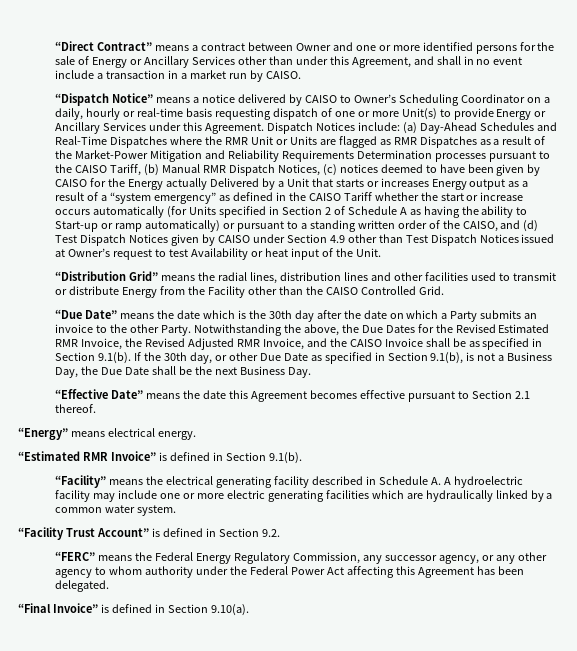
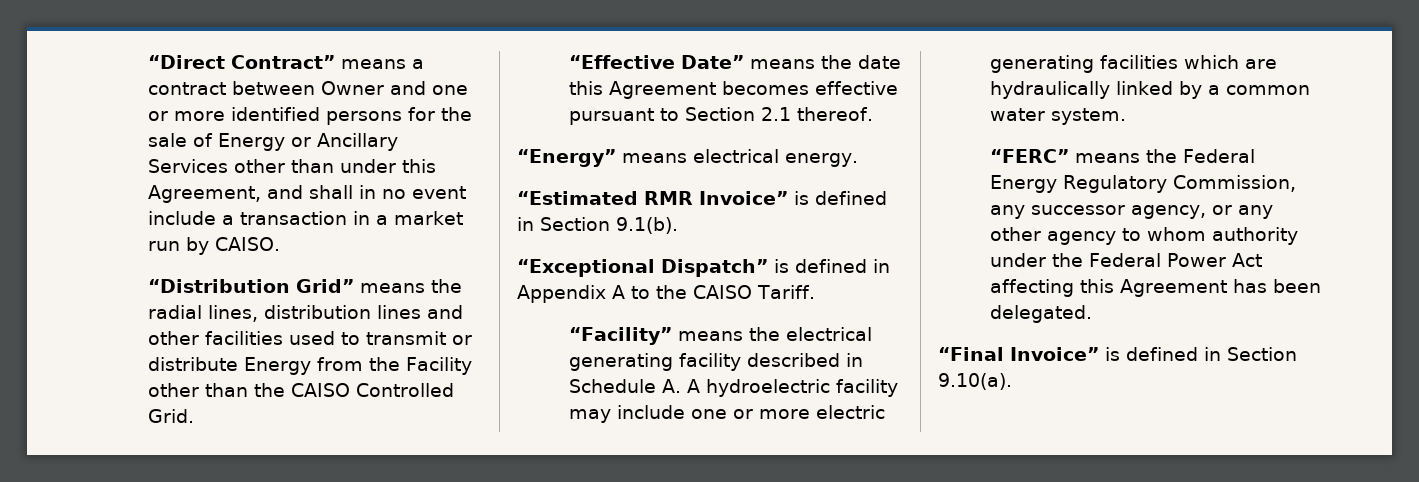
[54,93,550,106] [54,108,547,120] [54,122,557,134] [54,136,546,148] [54,150,550,162] [54,164,541,176] [54,178,529,190] [54,192,524,204] [54,206,528,218] [54,220,539,232] [54,234,555,246] [54,248,381,260] // “Dispatch Notice” means a notice delivered by CAISO to Owner’s Scheduling Coordinator on a daily, hourly or real-time basis requesting dispatch of one or more Unit(s) to provide Energy or Ancillary Services under this Agreement. Dispatch Notices include: (a) Day-Ahead Schedules and Real-Time Dispatches where the RMR Unit or Units are flagged as RMR Dispatches as a result of the Market-Power Mitigation and Reliability Requirements Determination processes pursuant to the CAISO Tariff, (b) Manual RMR Dispatch Notices, (c) notices deemed to have been given by CAISO for the Energy actually Delivered by a Unit that starts or increases Energy output as a result of a “system emergency” as defined in the CAISO Tariff whether the start or increase occurs automatically (for Units specified in Section 2 of Schedule A as having the ability to Start-up or ramp automatically) or pursuant to a standing written order of the CAISO, and (d) Test Dispatch Notices given by CAISO under Section 4.9 other than Test Dispatch Notices issued at Owner’s request to test Availability or heat input of the Unit. -> (281, 244) none
[54,309,538,322] [54,324,550,336] [54,338,543,350] [54,352,553,364] [54,366,311,378] // “Due Date” means the date which is the 30th day after the date on which a Party submits an invoice to the other Party. Notwithstanding the above, the Due Dates for the Revised Estimated RMR Invoice, the Revised Adjusted RMR Invoice, and the CAISO Invoice shall be as specified in Section 9.1(b). If the 30th day, or other Due Date as specified in Section 9.1(b), is not a Business Day, the Due Date shall be the next Business Day. -> (195, 416) none
(302, 458) none -> [517,259,890,277] [517,285,815,303] // “Exceptional Dispatch” is defined in Appendix A to the CAISO Tariff.
[18,527,280,540] // “Facility Trust Account” is defined in Section 9.2. -> (1127, 116) none

